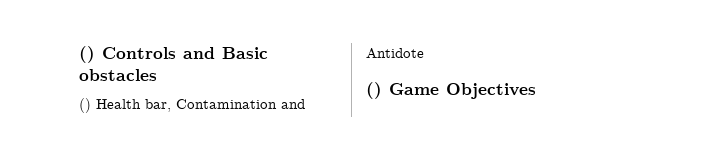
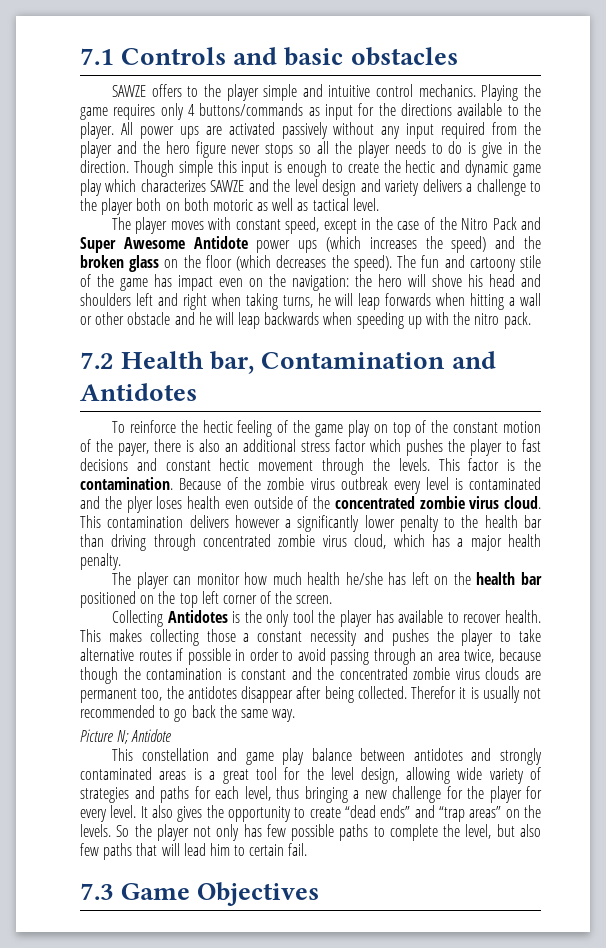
[79,46,95,63] () -> [80,48,114,65] 7.1
[222,47,268,59] Basic -> [284,47,344,66] basic
[79,98,305,113] [366,48,424,59] [366,82,382,99] () Health bar, Contamination and Antidote // () -> [111,84,541,101] [80,103,541,120] [80,122,541,139] [80,141,541,158] [80,160,542,177] [80,179,541,196] [80,198,379,215] [111,217,541,234] [80,236,541,253] [80,255,541,272] [80,274,541,291] [80,293,541,310] [80,312,531,329] [80,351,496,374] [80,383,197,401] [111,420,541,437] [80,439,541,456] [80,458,541,475] [80,477,541,494] [80,496,541,513] [80,515,542,532] [80,534,541,551] [80,553,121,570] [111,572,542,589] [80,591,333,608] [111,610,541,627] [80,629,541,646] [80,648,541,665] [80,667,541,684] [80,686,541,703] [80,705,296,722] [80,729,172,744] [111,748,542,765] [80,767,541,784] [80,786,542,803] [80,805,541,822] [80,824,541,841] [80,843,308,860] [80,883,114,900] SAWZE offers to the player simple and intuitive control mechanics. Playing the game requires only 4 buttons/commands as input for the directions available to the player. All power ups are activated passively without any input required from the player and the hero figure never stops so all the player needs to do is give in the direction. Though simple this input is enough to create the hectic and dynamic game play which characterizes SAWZE and the level design and variety delivers a challenge to the player both on both motoric as well as tactical level. // The player moves with constant speed, except in the case of the Nitro Pack and Super Awesome Antidote power ups (which increases the speed) and the broken glass on the floor (which decreases the speed). The fun and cartoony stile of the game has impact even on the navigation: the hero will shove his head and shoulders left and right when taking turns, he will leap forwards when hitting a wall or other obstacle and he will leap backwards when speeding up with the nitro pack. // 7.2 Health bar, Contamination and Antidotes // To reinforce the hectic feeling of the game play on top of the constant motion of the payer, there is also an additional stress factor which pushes the player to fast decisions and constant hectic movement through the levels. This factor is the contamination. Because of the zombie virus outbreak every level is contaminated and the plyer loses health even outside of the concentrated zombie virus cloud. This contamination delivers however a significantly lower penalty to the health bar than driving through concentrated zombie virus cloud, which has a major health penalty. // The player can monitor how much health he/she has left on the health bar positioned on the top left corner of the screen. // Collecting Antidotes is the only tool the player has available to recover health. This makes collecting those a constant necessity and pushes the player to take alternative routes if possible in order to avoid passing through an area twice, because though the contamination is constant and the concentrated zombie virus clouds are permanent too, the antidotes disappear after being collected. Therefor it is usually not recommended to go back the same way. // Picture N; Antidote // This constellation and game play balance between antidotes and strongly contaminated areas is a great tool for the level design, allowing wide variety of strategies and paths for each level, thus bringing a new challenge for the player for every level. It also gives the opportunity to create “dead ends” and “trap areas” on the levels. So the player not only has few possible paths to complete the level, but also few paths that will lead him to certain fail. // 7.3

